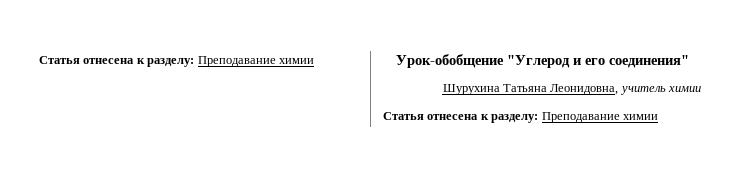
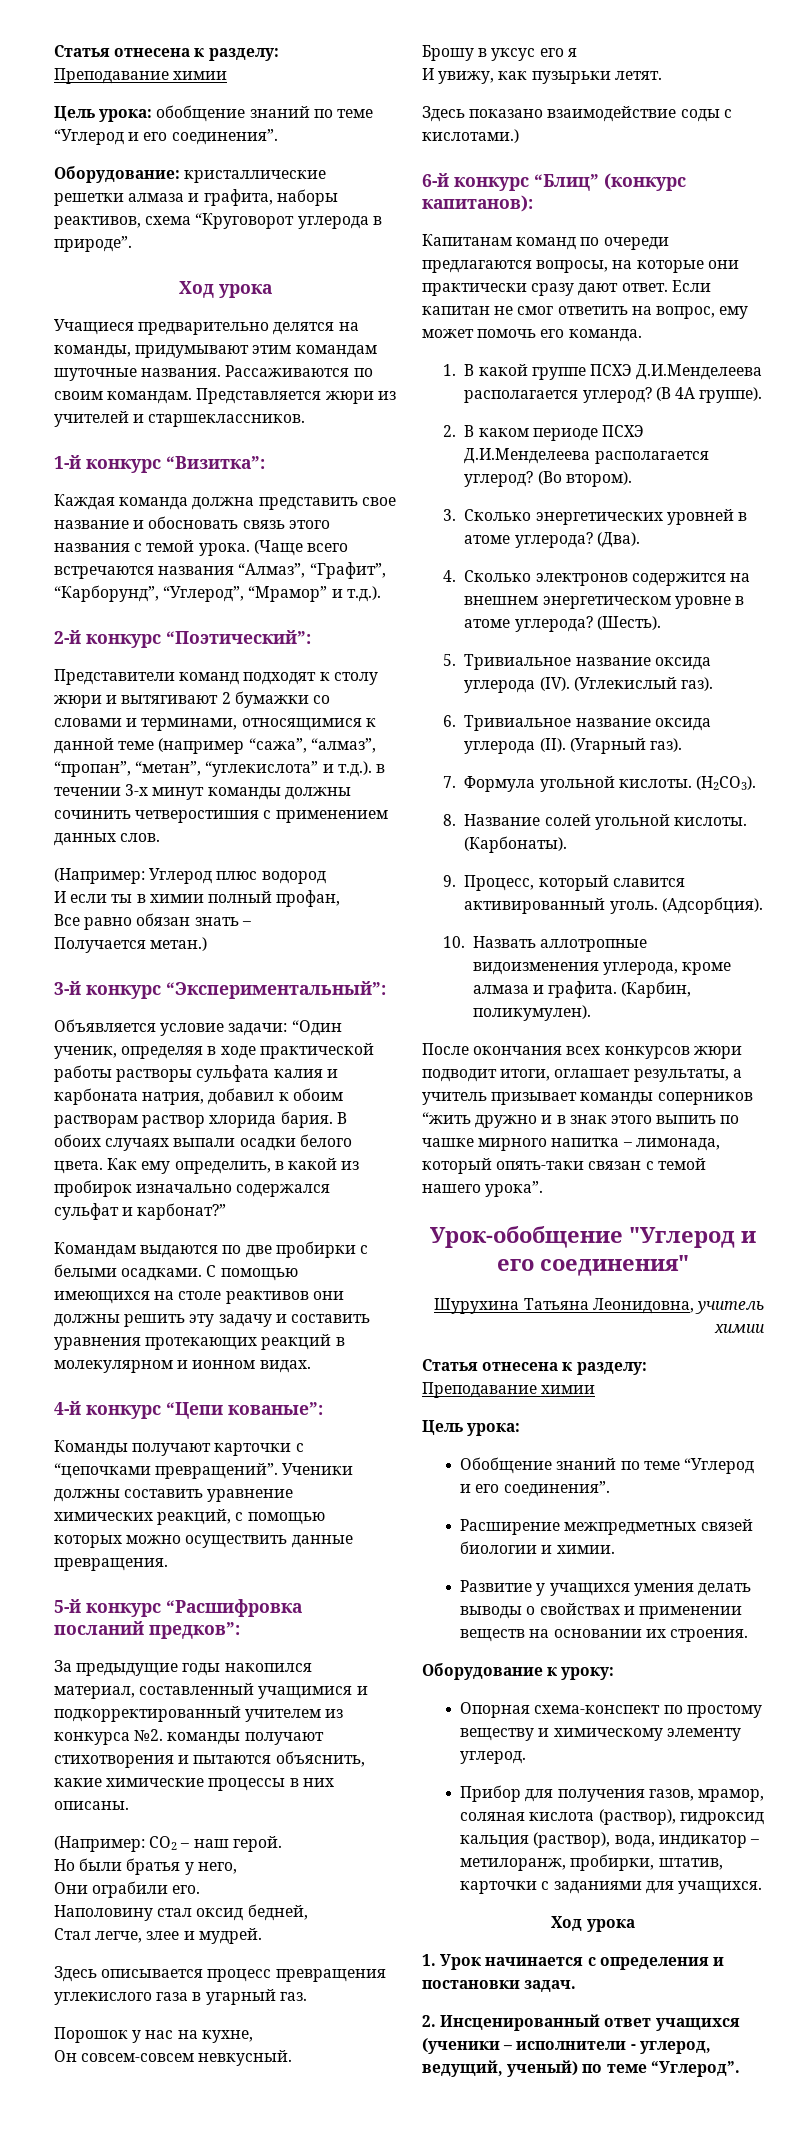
[39,56,314,67] Статья отнесена к разделу: Преподавание химии -> [54,45,279,61] [54,68,228,84] [54,105,373,122] [54,129,278,145] [54,166,327,183] [54,189,338,206] [54,213,382,229] [54,236,132,252] [178,281,272,298] [54,319,359,335] [54,345,377,358] [54,365,373,381] [54,388,396,404] [54,411,306,427] [54,455,265,473] [54,494,396,510] [54,516,330,529] [54,540,348,556] [54,562,386,579] [54,585,381,602] [54,630,311,648] [54,669,378,685] [54,691,330,708] [54,718,376,731] [54,738,376,754] [54,761,385,777] [54,784,351,800] [54,810,388,823] [54,833,161,846] [54,868,326,884] [54,890,341,907] [54,913,251,930] [54,937,208,953] [54,981,386,999] [54,1019,342,1036] [54,1043,374,1059] [54,1065,338,1082] [54,1088,343,1105] [54,1111,347,1128] [54,1134,352,1151] [54,1158,360,1174] [54,1180,331,1197] [54,1203,227,1220] [54,1241,368,1258] [54,1264,298,1281] [54,1291,344,1304] [54,1314,370,1327] [54,1334,345,1350] [54,1360,311,1373] [54,1401,323,1419] [54,1440,304,1456] [54,1463,354,1479] [54,1489,294,1502] [54,1509,325,1525] [54,1535,353,1548] [54,1558,168,1571] [54,1599,302,1617] [54,1621,240,1639] [54,1660,312,1676] [54,1683,368,1699] [54,1706,344,1722] [54,1729,324,1745] [54,1751,365,1768] [54,1778,334,1791] [54,1801,129,1810] [54,1836,282,1852] [54,1858,237,1875] [54,1881,201,1898] [54,1904,308,1921] [54,1928,262,1944] [54,1966,386,1982] [54,1989,307,2005] [54,2027,253,2043] [54,2050,293,2066] [422,45,577,61] [422,68,662,84] [422,106,732,122] [422,129,519,143] [422,173,686,191] [422,195,533,212] [422,234,669,250] [422,260,739,273] [422,280,711,296] [422,306,749,319] [422,329,642,342] [443,364,763,380] [464,387,763,403] [443,425,644,441] [464,448,709,464] [464,471,632,487] [443,509,747,525] [464,532,640,548] [443,570,750,586] [464,596,744,609] [464,616,661,632] [443,654,711,670] [464,677,713,693] [443,715,711,731] [464,738,682,754] [443,776,756,792] [443,814,747,830] [464,836,568,853] [443,875,685,891] [464,897,763,914] [443,936,648,952] [472,962,732,975] [472,981,692,998] [472,1005,591,1021] [422,1043,742,1059] [422,1069,742,1082] [422,1092,753,1105] [422,1112,740,1128] [422,1138,720,1151] [422,1158,706,1174] [422,1181,544,1197] Статья отнесена к разделу: Преподавание химии // Цель урока: обобщение знаний по теме “Углерод и его соединения”. // Оборудование: кристаллические решетки алмаза и графита, наборы реактивов, схема “Круговорот углерода в природе”. // Ход урока // Учащиеся предварительно делятся на команды, придумывают этим командам шуточные названия. Рассаживаются по своим командам. Представляется жюри из учителей и старшеклассников. // 1-й конкурс “Визитка”: // Каждая команда должна представить свое название и обосновать связь этого названия с темой урока. (Чаще всего встречаются названия “Алмаз”, “Графит”, “Карборунд”, “Углерод”, “Мрамор” и т.д.). // 2-й конкурс “Поэтический”: // Представители команд подходят к столу жюри и вытягивают 2 бумажки со словами и терминами, относящимися к данной теме (например “сажа”, “алмаз”, “пропан”, “метан”, “углекислота” и т.д.). в течении 3-х минут команды должны сочинить четверостишия с применением данных слов. // (Например: Углерод плюс водород // И если ты в химии полный профан, // Все равно обязан знать – // Получается метан.) // 3-й конкурс “Экспериментальный”: // Объявляется условие задачи: “Один ученик, определяя в ходе практической работы растворы сульфата калия и карбоната натрия, добавил к обоим растворам раствор хлорида бария. В обоих случаях выпали осадки белого цвета. Как ему определить, в какой из пробирок изначально содержался сульфат и карбонат?” // Командам выдаются по две пробирки с белыми осадками. С помощью имеющихся на столе реактивов они должны решить эту задачу и составить уравнения протекающих реакций в молекулярном и ионном видах. // 4-й конкурс “Цепи кованые”: // Команды получают карточки с “цепочками превращений”. Ученики должны составить уравнение химических реакций, с помощью которых можно осуществить данные превращения. // 5-й конкурс “Расшифровка посланий предков”: // За предыдущие годы накопился материал, составленный учащимися и подкорректированный учителем из конкурса №2. команды получают стихотворения и пытаются объяснить, какие химические процессы в них описаны. // (Например: CO2 – наш герой. // Но были братья у него, // Они ограбили его. // Наполовину стал оксид бедней, // Стал легче, злее и мудрей. // Здесь описывается процесс превращения углекислого газа в угарный газ. // Порошок у нас на кухне, // Он совсем-совсем невкусный. // Брошу в уксус его я // И увижу, как пузырьки летят. // Здесь показано взаимодействие соды с кислотами.) // 6-й конкурс “Блиц” (конкурс капитанов): // Капитанам команд по очереди предлагаются вопросы, на которые они практически сразу дают ответ. Если капитан не смог ответить на вопрос, ему может помочь его команда. // 1. В какой группе ПСХЭ Д.И.Менделеева располагается углерод? (В 4А группе). // 2. В каком периоде ПСХЭ Д.И.Менделеева располагается углерод? (Во втором). // 3. Сколько энергетических уровней в атоме углерода? (Два). // 4. Сколько электронов содержится на внешнем энергетическом уровне в атоме углерода? (Шесть). // 5. Тривиальное название оксида углерода (IV). (Углекислый газ). // 6. Тривиальное название оксида углерода (II). (Угарный газ). // 7. Формула угольной кислоты. (H2CO3). // 8. Название солей угольной кислоты. (Карбонаты). // 9. Процесс, который славится активированный уголь. (Адсорбция). // 10. Назвать аллотропные видоизменения углерода, кроме алмаза и графита. (Карбин, поликумулен). // После окончания всех конкурсов жюри подводит итоги, оглашает результаты, а учитель призывает команды соперников “жить дружно и в знак этого выпить по чашке мирного напитка – лимонада, который опять-таки связан с темой нашего урока”.
(658, 117) none -> [422,1420,521,1436] [460,1457,754,1474] [460,1481,610,1497] [460,1519,753,1535] [460,1541,615,1554] [460,1580,751,1596] [460,1603,742,1619] [460,1629,748,1642] [422,1663,615,1680] [460,1702,762,1718] [460,1728,741,1741] [460,1751,527,1764] [460,1785,764,1802] [460,1809,764,1825] [460,1832,759,1848] [460,1854,723,1871] [460,1881,762,1894] [551,1916,635,1932] [422,1954,724,1970] [422,1980,577,1992] [422,2014,740,2031] [422,2038,711,2054] [422,2060,740,2077] // Цель урока: // Обобщение знаний по теме “Углерод и его соединения”. // Расширение межпредметных связей биологии и химии. // Развитие у учащихся умения делать выводы о свойствах и применении веществ на основании их строения. // Оборудование к уроку: // Опорная схема-конспект по простому веществу и химическому элементу углерод. // Прибор для получения газов, мрамор, соляная кислота (раствор), гидроксид кальция (раствор), вода, индикатор – метилоранж, пробирки, штатив, карточки с заданиями для учащихся. // Ход урока // 1. Урок начинается с определения и постановки задач. // 2. Инсценированный ответ учащихся (ученики – исполнители - углерод, ведущий, ученый) по теме “Углерод”.

